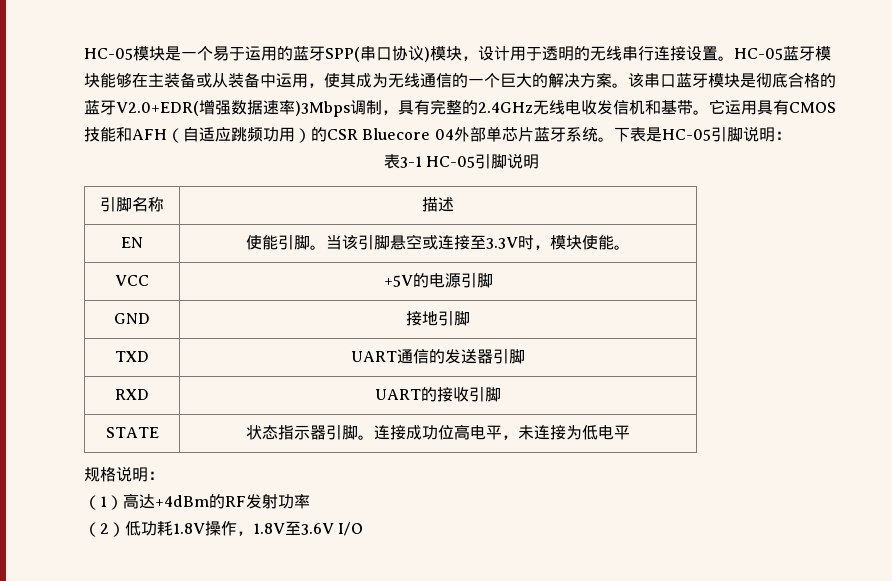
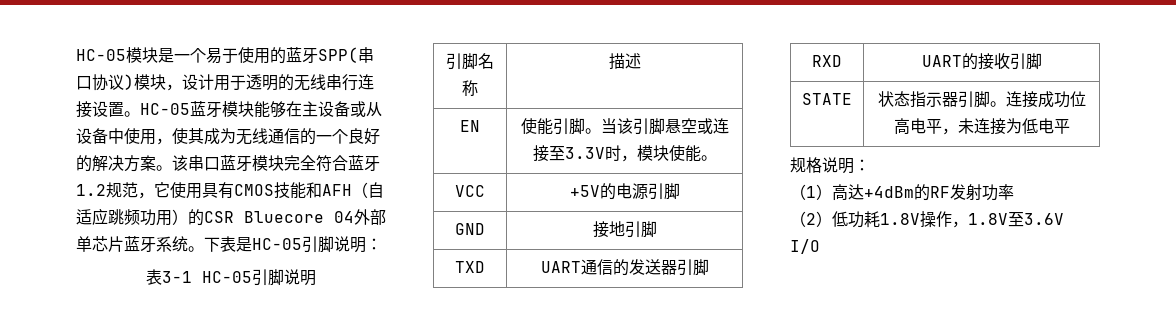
[245,46,261,61] 运 -> [238,47,254,63] 使
[164,72,292,88] 装备或从装备中运 -> [318,101,382,117] [76,128,140,144] 设备或从设备中使
[500,73,532,88] 巨大 -> [348,128,380,145] 良好
[740,72,836,88] [84,99,741,117] 是彻底合格的蓝牙V2.0+EDR(增强数据速率)3Mbps调制，具有完整的2.4GHz无线电收发信机和基带。它运 -> [284,155,380,172] [76,182,186,199] 完全符合蓝牙1.2规范，它使

